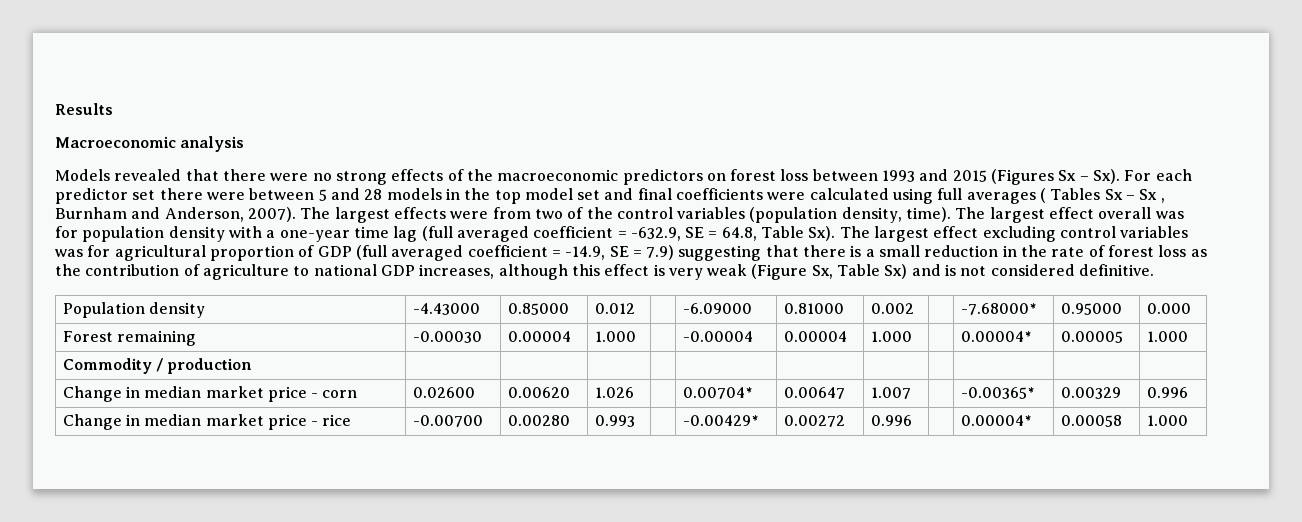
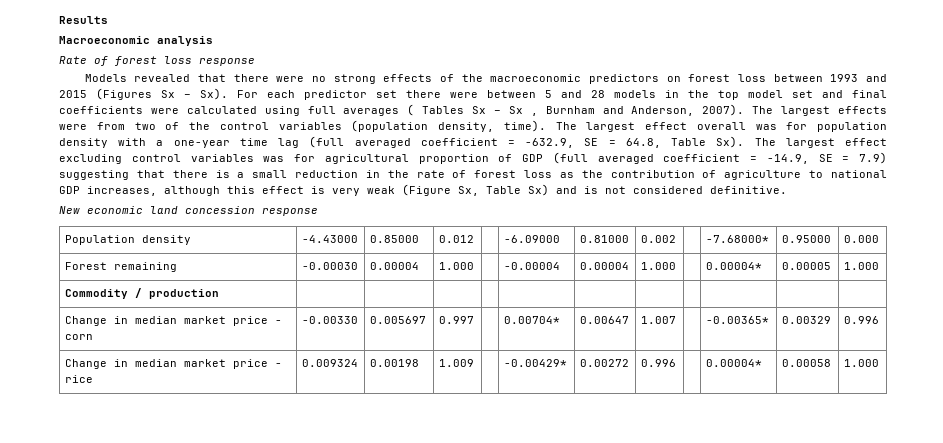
(245, 144) none -> [59,56,255,66] // Rate of forest loss response
(1155, 270) none -> [59,206,318,216] // New economic land concession response
[412,387,475,398] [507,387,570,398] [594,387,634,398] 0.02600 | 0.00620 | 1.026 -> [301,316,358,324] [369,316,426,324] [438,316,474,324] -0.00330 | 0.005697 | 0.997
[412,415,483,427] [507,415,570,426] [594,415,635,427] -0.00700 | 0.00280 | 0.993 -> [301,359,358,367] [369,359,419,367] [438,359,474,367] 0.009324 | 0.00198 | 1.009

